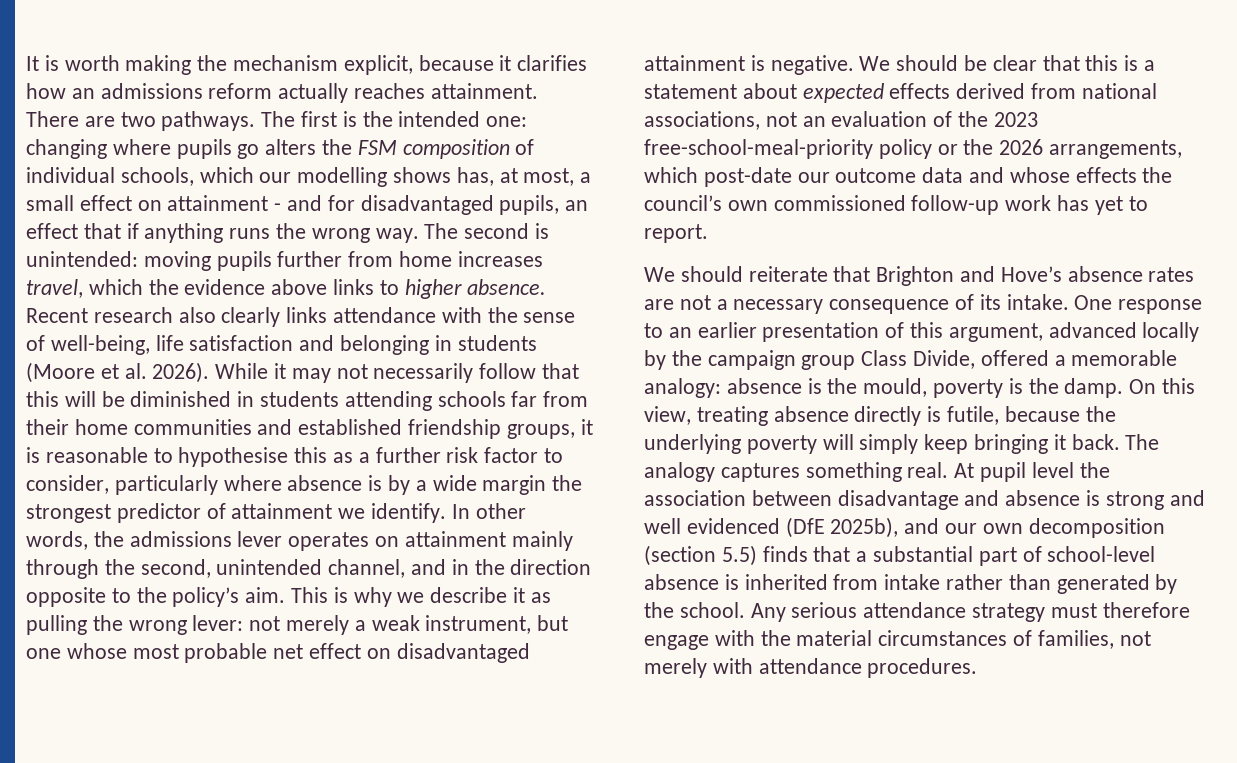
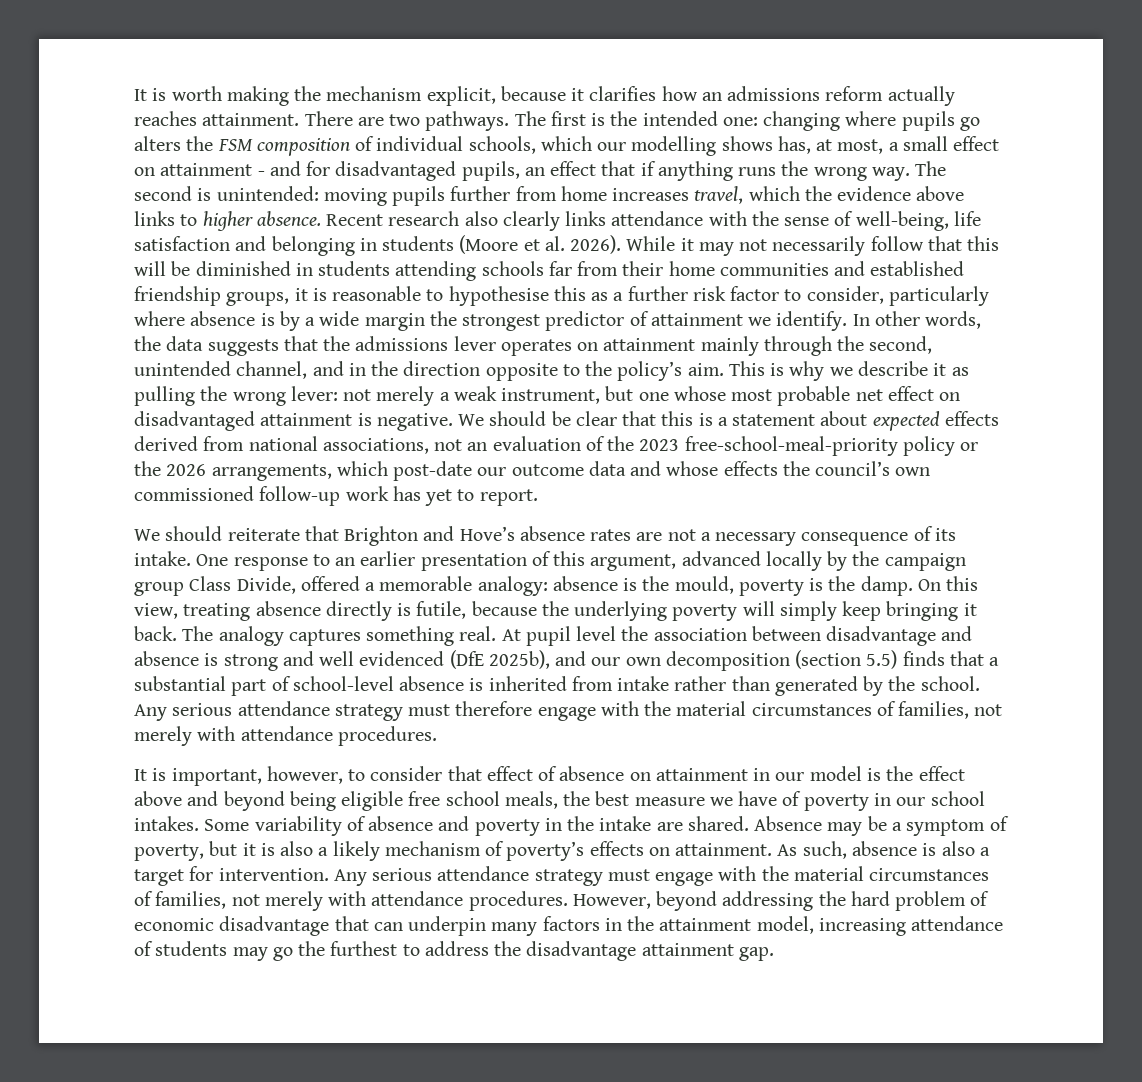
(124, 539) none -> [166,336,351,356] data suggests that the
(978, 668) none -> [134,766,965,786] [134,791,985,811] [134,816,1009,836] [134,841,990,861] [134,866,990,886] [134,891,990,911] [134,916,1004,936] [134,941,774,961] // It is important, however, to consider that effect of absence on attainment in our model is the effect above and beyond being eligible free school meals, the best measure we have of poverty in our school intakes. Some variability of absence and poverty in the intake are shared. Absence may be a symptom of poverty, but it is also a likely mechanism of poverty’s effects on attainment. As such, absence is also a target for intervention. Any serious attendance strategy must engage with the material circumstances of families, not merely with attendance procedures. However, beyond addressing the hard problem of economic disadvantage that can underpin many factors in the attainment model, increasing attendance of students may go the furthest to address the disadvantage attainment gap.

